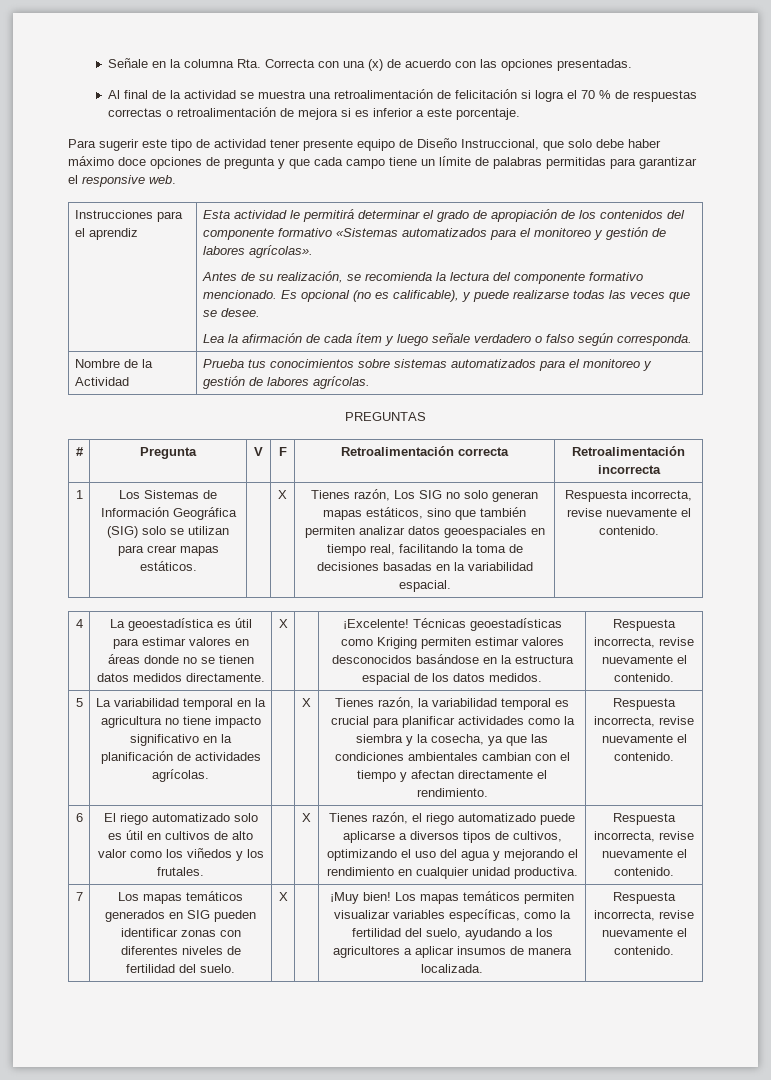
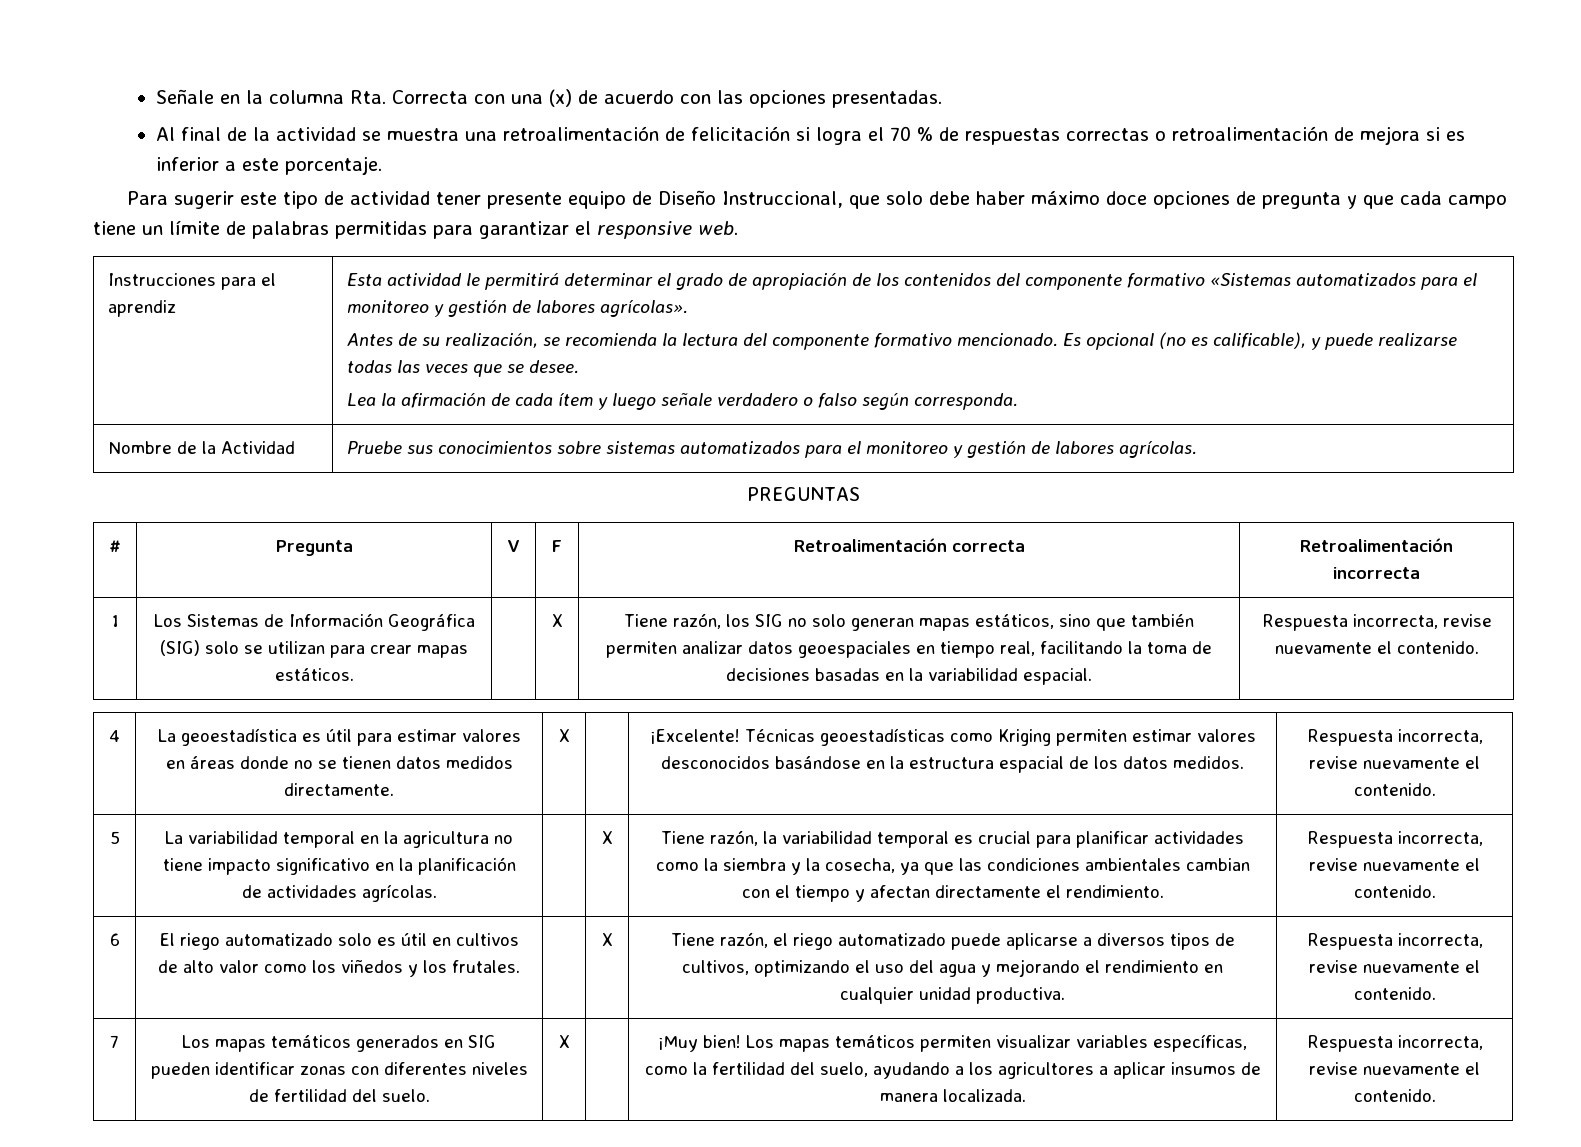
[202,359,266,368] Prueba tus -> [347,441,434,454] Pruebe sus
[311,489,415,501] Tienes razón, Los -> [624,613,751,629] Tiene razón, los
[335,698,374,707] Tienes -> [661,831,706,844] Tiene
[329,813,368,822] Tienes -> [670,933,715,946] Tiene

